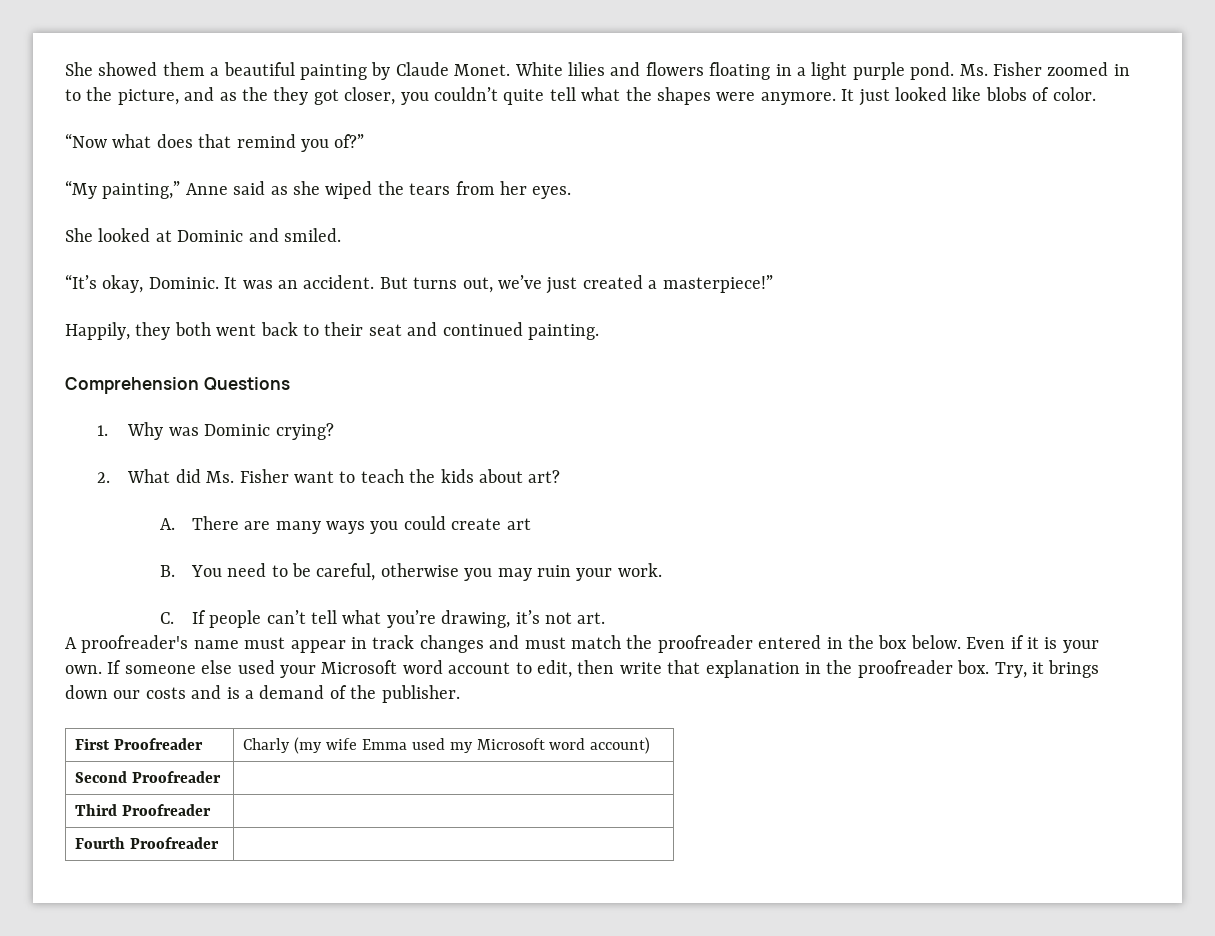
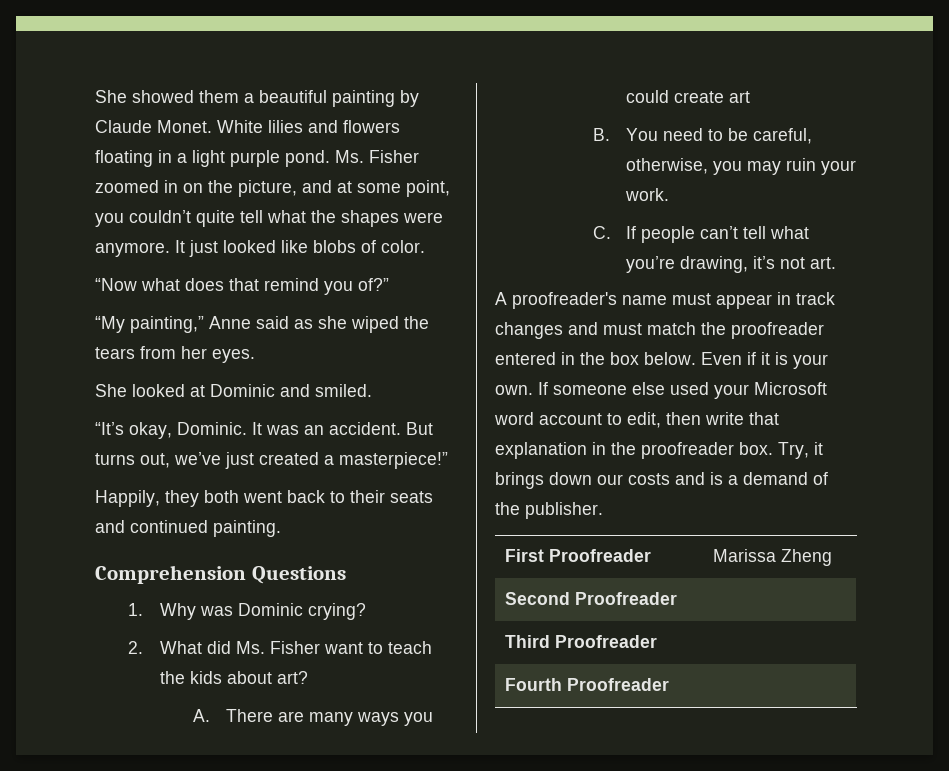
[65,89,81,101] to -> [183,183,203,193] on
[219,87,396,105] as the they got closer, -> [337,180,450,197] at some point,
[368,324,402,336] seat -> [390,491,433,503] seats
[380,563,459,577] otherwise -> [625,158,708,174] otherwise,
[243,737,651,754] Charly (my wife Emma used my Microsoft word account) -> [713,549,833,566] Marissa Zheng

